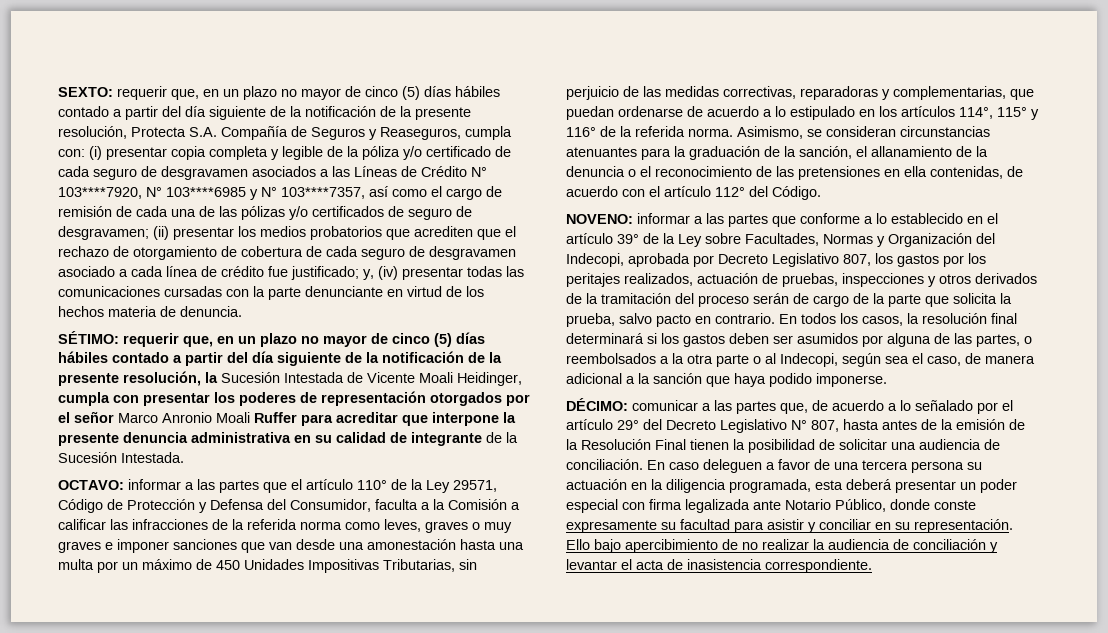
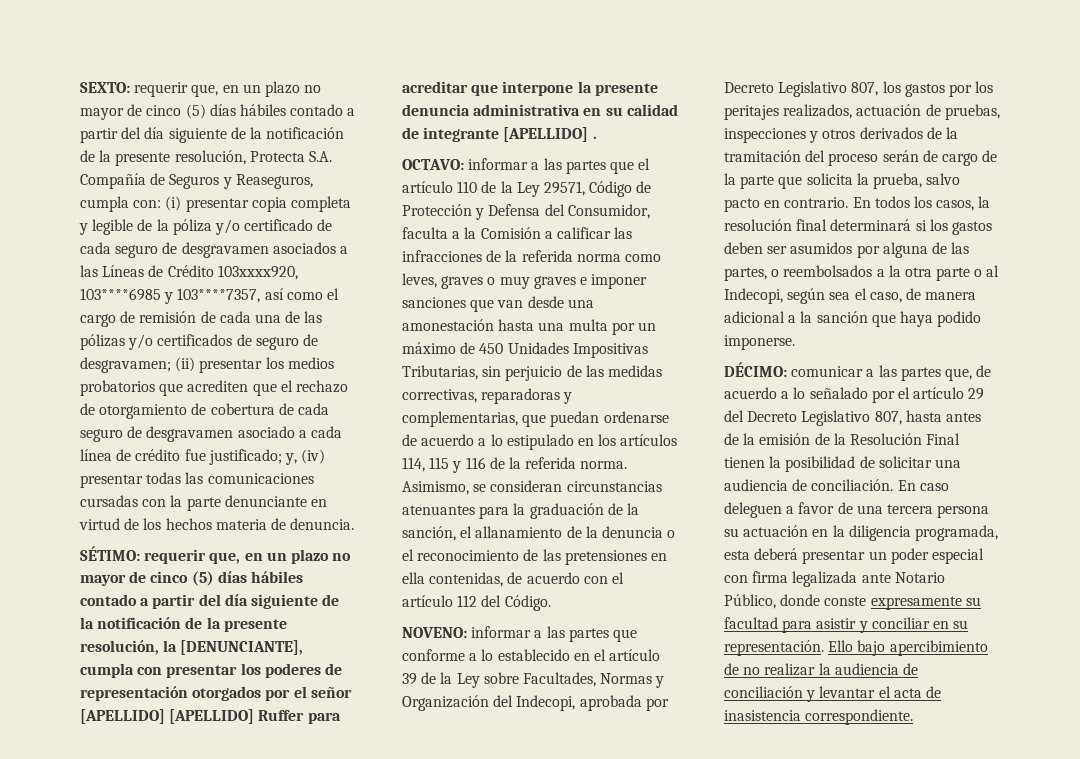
[471,167,487,177] [58,187,162,199] N° 103****7920, N° -> [217,265,298,280] 103xxxx920,
[261,187,277,197] N° -> (174, 298) none
[221,372,522,386] Sucesión Intestada de Vicente Moali Heidinger, -> [180,640,304,655] [DENUNCIANTE],
[118,412,250,423] Marco Anronio Moali -> [80,709,255,724] [APELLIDO] [APELLIDO]
[486,432,518,443] [58,452,184,463] de la Sucesión Intestada. -> [503,127,597,142] [APELLIDO] .
[357,480,387,490] 110° -> [457,181,478,193] 110
[959,107,1039,120] [566,127,596,137] 114°, 115° y 116° -> [402,457,486,473] 114, 115 y 116
[715,187,745,197] 112° -> [457,595,478,607] 112
[617,234,639,244] 39° -> [402,673,417,685] 39
[617,420,639,430] 29° -> [968,388,985,400] 29
[791,420,807,430] N° -> (871, 418) none

